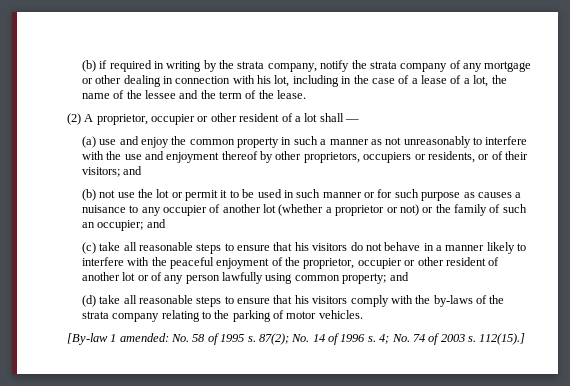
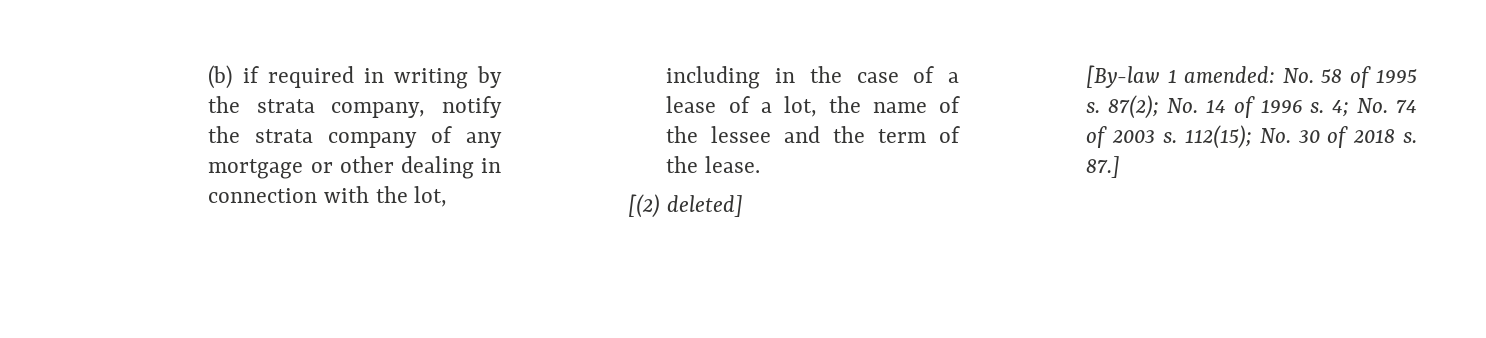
[257,75,272,84] his -> [375,186,408,203] the
[66,113,360,125] [81,136,528,148] [81,151,529,163] [81,166,143,177] [81,189,522,201] [81,204,527,216] [81,219,166,231] [81,242,527,254] [81,257,500,269] [81,272,409,284] [81,295,505,307] [81,310,363,322] (2) A proprietor, occupier or other resident of a lot shall — // (a) use and enjoy the common property in such a manner as not unreasonably to interfere with the use and enjoyment thereof by other proprietors, occupiers or residents, or of their visitors; and // (b) not use the lot or permit it to be used in such manner or for such purpose as causes a nuisance to any occupier of another lot (whether a proprietor or not) or the family of such an occupier; and // (c) take all reasonable steps to ensure that his visitors do not behave in a manner likely to interfere with the peaceful enjoyment of the proprietor, occupier or other resident of another lot or of any person lawfully using common property; and // (d) take all reasonable steps to ensure that his visitors comply with the by-laws of the strata company relating to the parking of motor vehicles. -> [628,194,743,218] [(2) deleted]
[479,333,526,345] 112(15).] -> [1184,125,1417,149] [1086,156,1121,178] 112(15); No. 30 of 2018 s. 87.]

